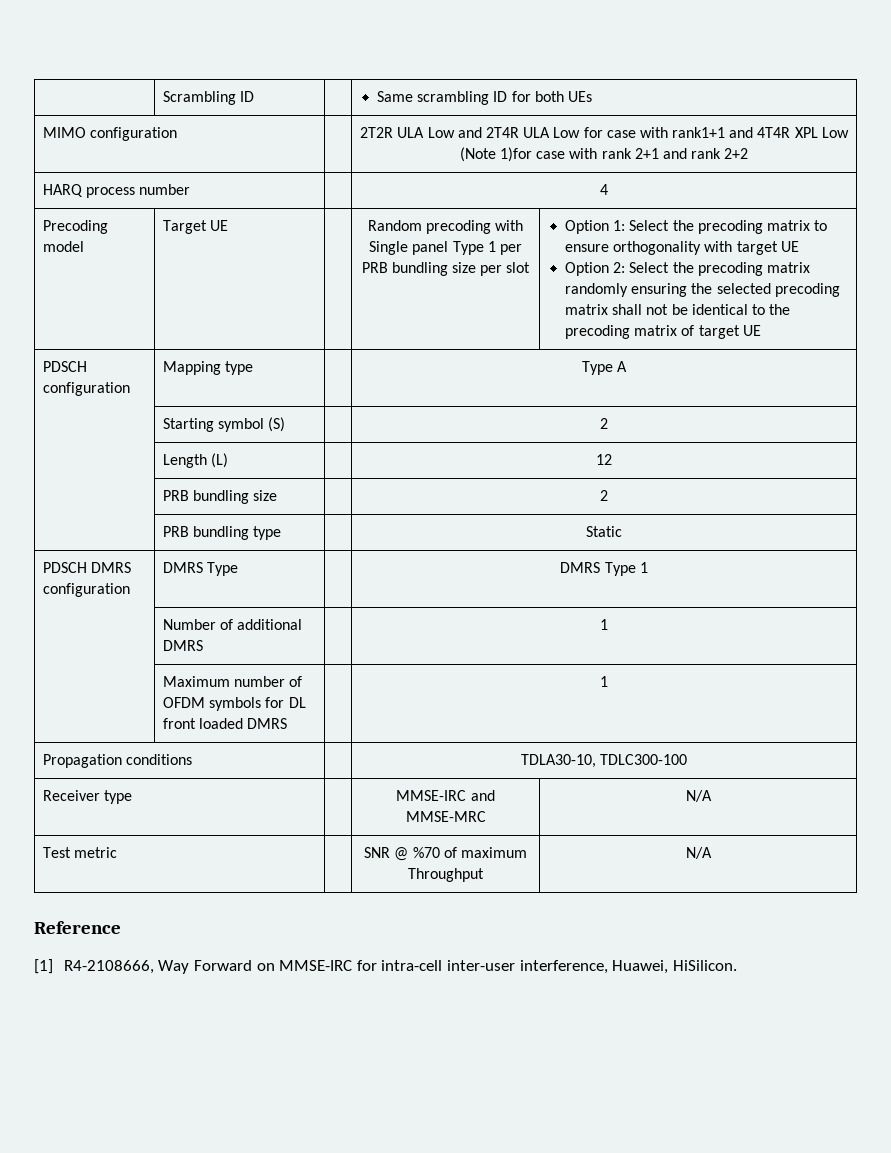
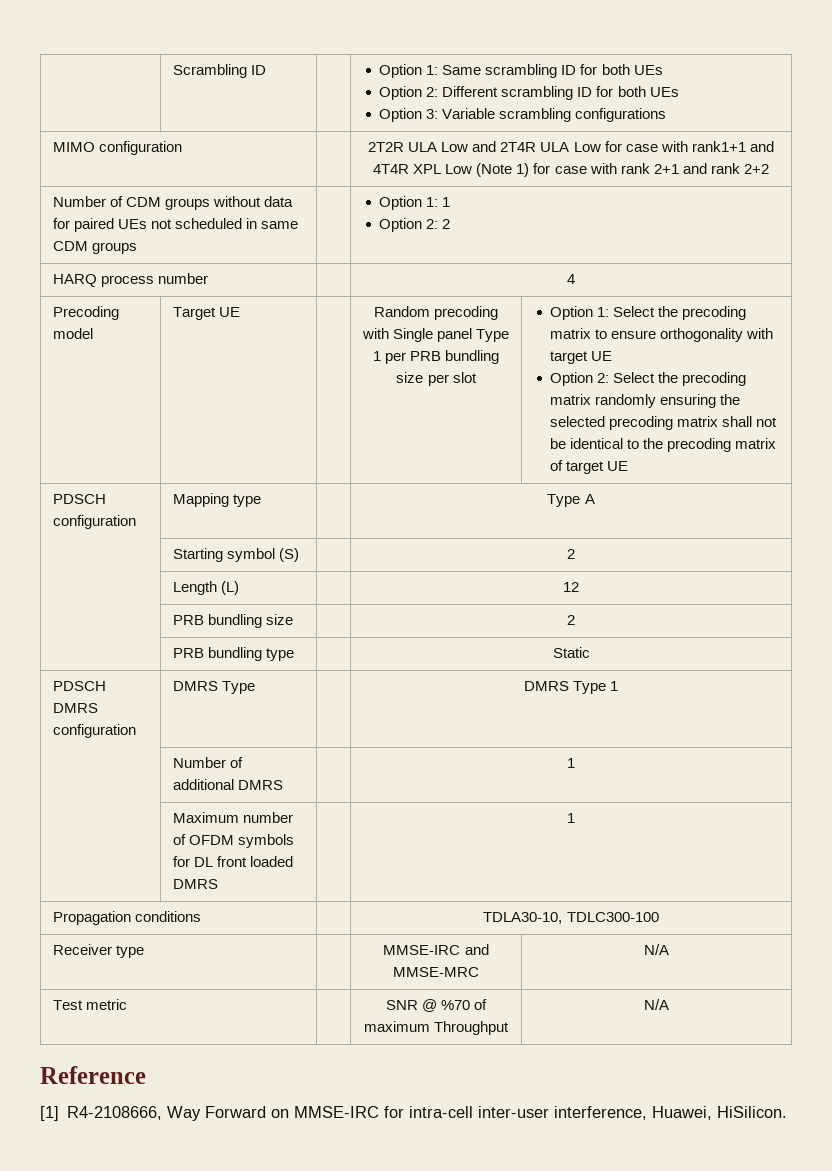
(255, 96) none -> [379,64,439,78] Option 1:
(593, 96) none -> [379,86,679,100] [379,108,667,122] // Option 2: Different scrambling ID for both UEs // Option 3: Variable scrambling configurations
[499,147,532,162] 1)for -> [516,163,551,177] 1) for
(749, 153) none -> [52,196,293,210] [52,218,299,232] [52,241,137,254] [379,196,451,210] [379,218,451,232] // Number of CDM groups without data for paired UEs not scheduled in same CDM groups | | Option 1: 1 // Option 2: 2

